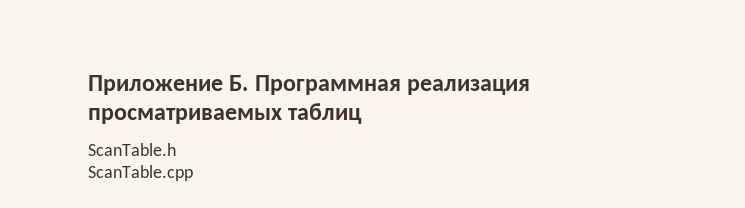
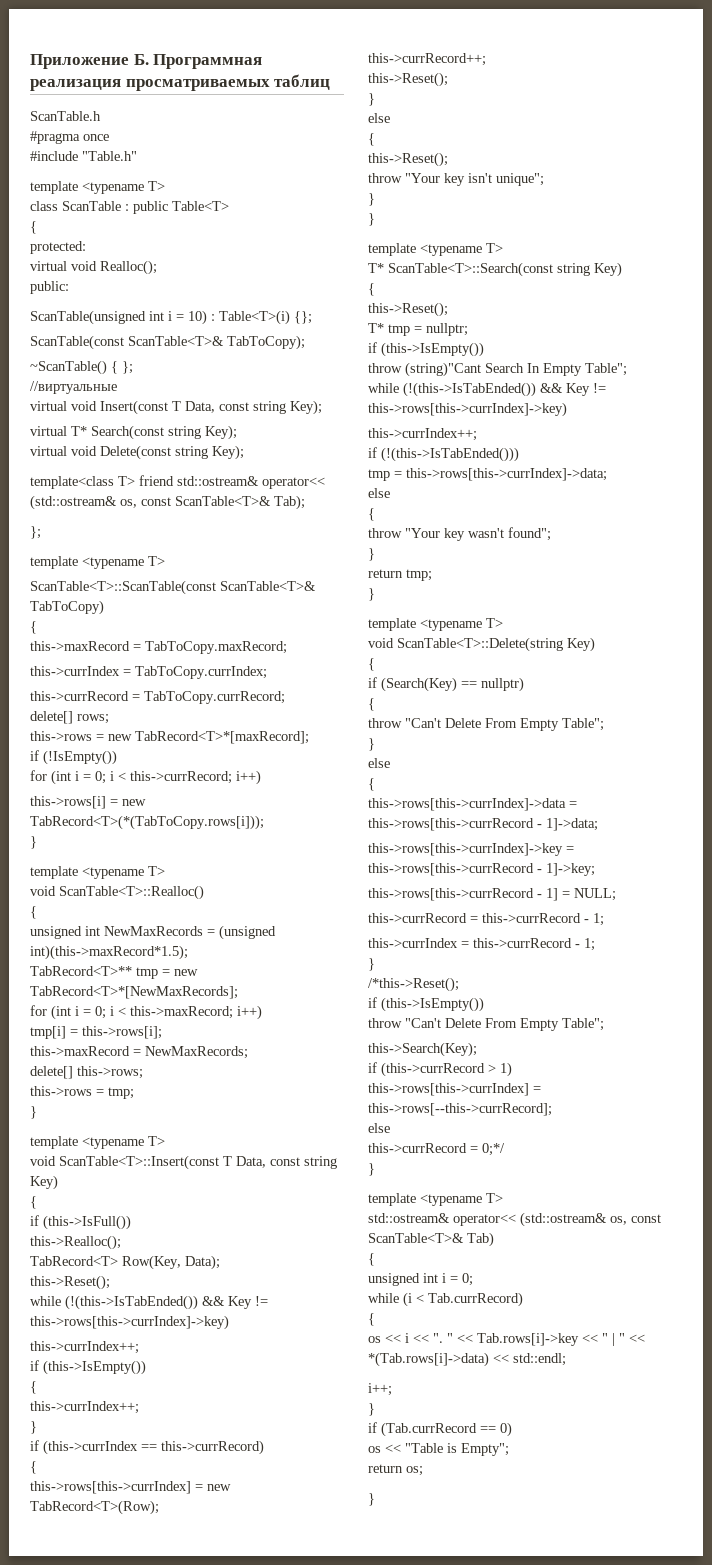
[88,165,193,181] ScanTable.cpp -> [30,131,109,144] [30,151,137,161] [30,181,165,194] [30,201,229,214] [30,221,37,234] [30,241,86,254] [30,260,157,275] [30,281,69,294] [30,310,312,325] [30,335,305,350] [30,360,133,375] [30,381,117,394] [30,400,322,415] [30,425,237,440] [30,445,244,460] [30,475,325,489] [30,495,305,510] [30,526,41,539] [30,556,165,569] [30,580,316,595] [30,600,104,615] [30,621,37,634] [30,641,287,654] [30,666,267,679] [30,691,285,704] [30,711,109,724] [30,731,309,744] [30,750,117,765] [30,770,261,785] [30,796,146,809] [30,815,264,830] [30,836,37,849] [30,866,165,879] [30,885,204,900] [30,906,37,919] [30,925,276,940] [30,945,188,960] [30,966,198,979] [30,986,238,999] [30,1005,262,1020] [30,1026,162,1039] [30,1046,248,1059] [30,1066,143,1079] [30,1086,134,1099] [30,1106,37,1119] [30,1136,165,1149] [30,1155,337,1170] [30,1175,58,1190] [30,1196,37,1209] [30,1215,131,1230] [30,1235,121,1250] [30,1255,220,1270] [30,1275,110,1290] [30,1295,268,1310] [30,1315,229,1330] [30,1341,139,1354] [30,1360,146,1375] [30,1381,37,1394] [30,1401,139,1414] [30,1421,37,1434] [30,1440,264,1455] [30,1461,37,1474] [30,1481,231,1494] [30,1500,159,1515] [368,53,486,66] [368,72,448,87] [368,93,375,106] [368,113,390,123] [368,133,375,146] [368,152,448,167] [368,173,544,186] [368,193,375,206] [368,213,375,226] [368,243,503,256] [368,262,622,277] [368,283,375,296] [368,302,448,317] [368,323,468,336] [368,342,484,357] [368,362,627,377] [368,382,606,397] [368,402,567,417] [368,428,477,441] [368,447,519,462] [368,468,607,481] [368,488,390,498] [368,508,375,521] [368,527,551,541] [368,548,375,561] [368,569,432,581] [368,588,375,601] [368,618,503,631] [368,637,595,652] [368,658,375,671] [368,677,524,692] [368,698,375,711] [368,718,604,731] [368,738,375,751] [368,758,390,768] [368,778,375,791] [368,798,577,811] [368,818,598,831] [368,843,574,856] [368,863,595,876] [368,888,616,901] [368,913,604,926] [368,938,595,951] [368,958,375,971] [368,977,459,992] [368,997,484,1012] [368,1018,604,1031] [368,1042,477,1057] [368,1062,512,1077] [368,1083,541,1096] [368,1103,552,1116] [368,1123,390,1133] [368,1143,505,1156] [368,1163,375,1176] [368,1193,503,1206] [368,1212,661,1227] [368,1232,494,1247] [368,1253,375,1266] [368,1273,473,1286] [368,1292,523,1307] [368,1313,375,1326] [368,1333,645,1346] [368,1352,566,1367] [368,1383,392,1396] [368,1403,375,1416] [368,1422,512,1437] [368,1443,509,1456] [368,1464,423,1476] [368,1493,375,1506] #pragma once // #include "Table.h" // template <typename T> // class ScanTable : public Table<T> // { // protected: // virtual void Realloc(); // public: // ScanTable(unsigned int i = 10) : Table<T>(i) {}; // ScanTable(const ScanTable<T>& TabToCopy); // ~ScanTable() { }; // //виртуальные // virtual void Insert(const T Data, const string Key); // virtual T* Search(const string Key); // virtual void Delete(const string Key); // template<class T> friend std::ostream& operator<< (std::ostream& os, const ScanTable<T>& Tab); // }; // template <typename T> // ScanTable<T>::ScanTable(const ScanTable<T>& TabToCopy) // { // this->maxRecord = TabToCopy.maxRecord; // this->currIndex = TabToCopy.currIndex; // this->currRecord = TabToCopy.currRecord; // delete[] rows; // this->rows = new TabRecord<T>*[maxRecord]; // if (!IsEmpty()) // for (int i = 0; i < this->currRecord; i++) // this->rows[i] = new TabRecord<T>(*(TabToCopy.rows[i])); // } // template <typename T> // void ScanTable<T>::Realloc() // { // unsigned int NewMaxRecords = (unsigned int)(this->maxRecord*1.5); // TabRecord<T>** tmp = new TabRecord<T>*[NewMaxRecords]; // for (int i = 0; i < this->maxRecord; i++) // tmp[i] = this->rows[i]; // this->maxRecord = NewMaxRecords; // delete[] this->rows; // this->rows = tmp; // } // template <typename T> // void ScanTable<T>::Insert(const T Data, const string Key) // { // if (this->IsFull()) // this->Realloc(); // TabRecord<T> Row(Key, Data); // this->Reset(); // while (!(this->IsTabEnded()) && Key != this->rows[this->currIndex]->key) // this->currIndex++; // if (this->IsEmpty()) // { // this->currIndex++; // } // if (this->currIndex == this->currRecord) // { // this->rows[this->currIndex] = new TabRecord<T>(Row); // this->currRecord++; // this->Reset(); // } // else // { // this->Reset(); // throw "Your key isn't unique"; // } // } // template <typename T> // T* ScanTable<T>::Search(const string Key) // { // this->Reset(); // T* tmp = nullptr; // if (this->IsEmpty()) // throw (string)"Cant Search In Empty Table"; // while (!(this->IsTabEnded()) && Key != this->rows[this->currIndex]->key) // this->currIndex++; // if (!(this->IsTabEnded())) // tmp = this->rows[this->currIndex]->data; // else // { // throw "Your key wasn't found"; // } // return tmp; // } // template <typename T> // void ScanTable<T>::Delete(string Key) // { // if (Search(Key) == nullptr) // { // throw "Can't Delete From Empty Table"; // } // else // { // this->rows[this->currIndex]->data = this->rows[this->currRecord - 1]->data; // this->rows[this->currIndex]->key = this->rows[this->currRecord - 1]->key; // this->rows[this->currRecord - 1] = NULL; // this->currRecord = this->currRecord - 1; // this->currIndex = this->currRecord - 1; // } // /*this->Reset(); // if (this->IsEmpty()) // throw "Can't Delete From Empty Table"; // this->Search(Key); // if (this->currRecord > 1) // this->rows[this->currIndex] = this->rows[--this->currRecord]; // else // this->currRecord = 0;*/ // } // template <typename T> // std::ostream& operator<< (std::ostream& os, const ScanTable<T>& Tab) // { // unsigned int i = 0; // while (i < Tab.currRecord) // { // os << i << ". " << Tab.rows[i]->key << " | " << *(Tab.rows[i]->data) << std::endl; // i++; // } // if (Tab.currRecord == 0) // os << "Table is Empty"; // return os; // }

